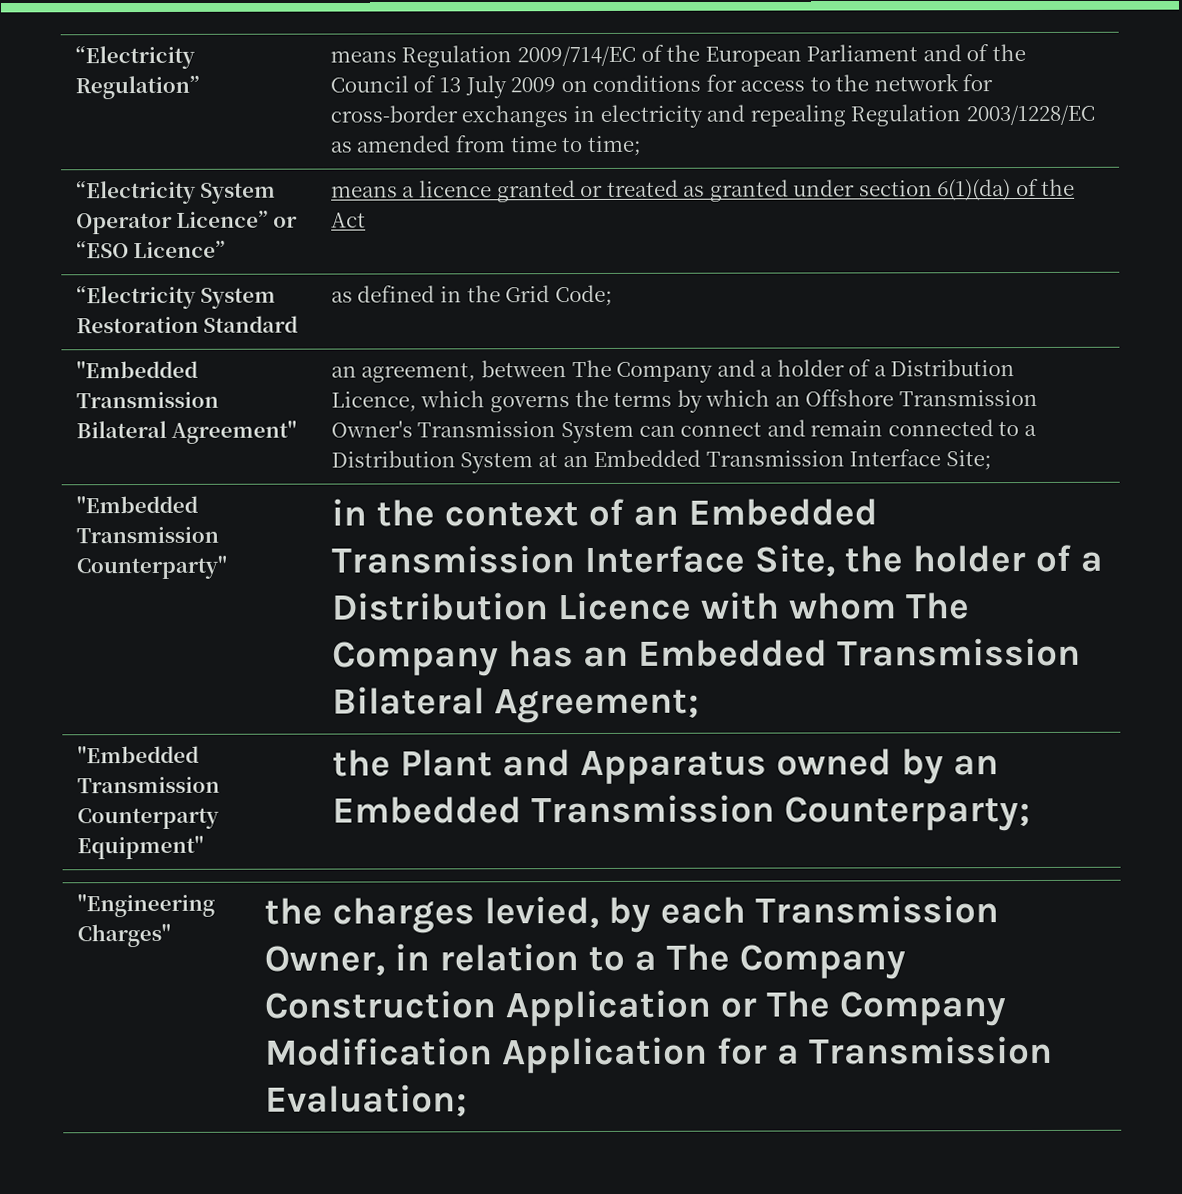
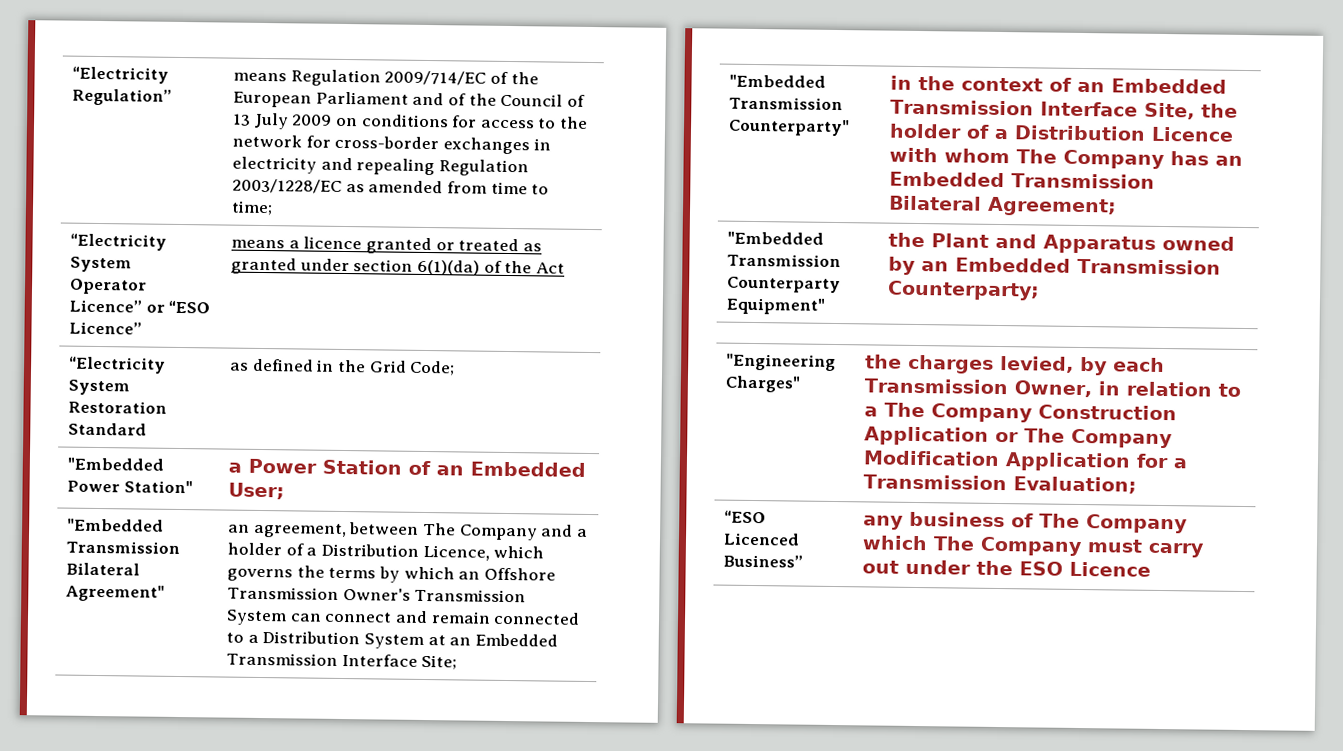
(613, 295) none -> [67,457,165,471] [67,480,193,494] [228,458,587,477] [228,482,286,500] // "Embedded Power Station" | a Power Station of an Embedded User;
(467, 1101) none -> [724,510,767,524] [723,532,801,546] [723,554,804,568] [863,511,1189,534] [862,535,1205,558] [862,559,1152,577] // “ESO Licenced Business” | any business of The Company which The Company must carry out under the ESO Licence

